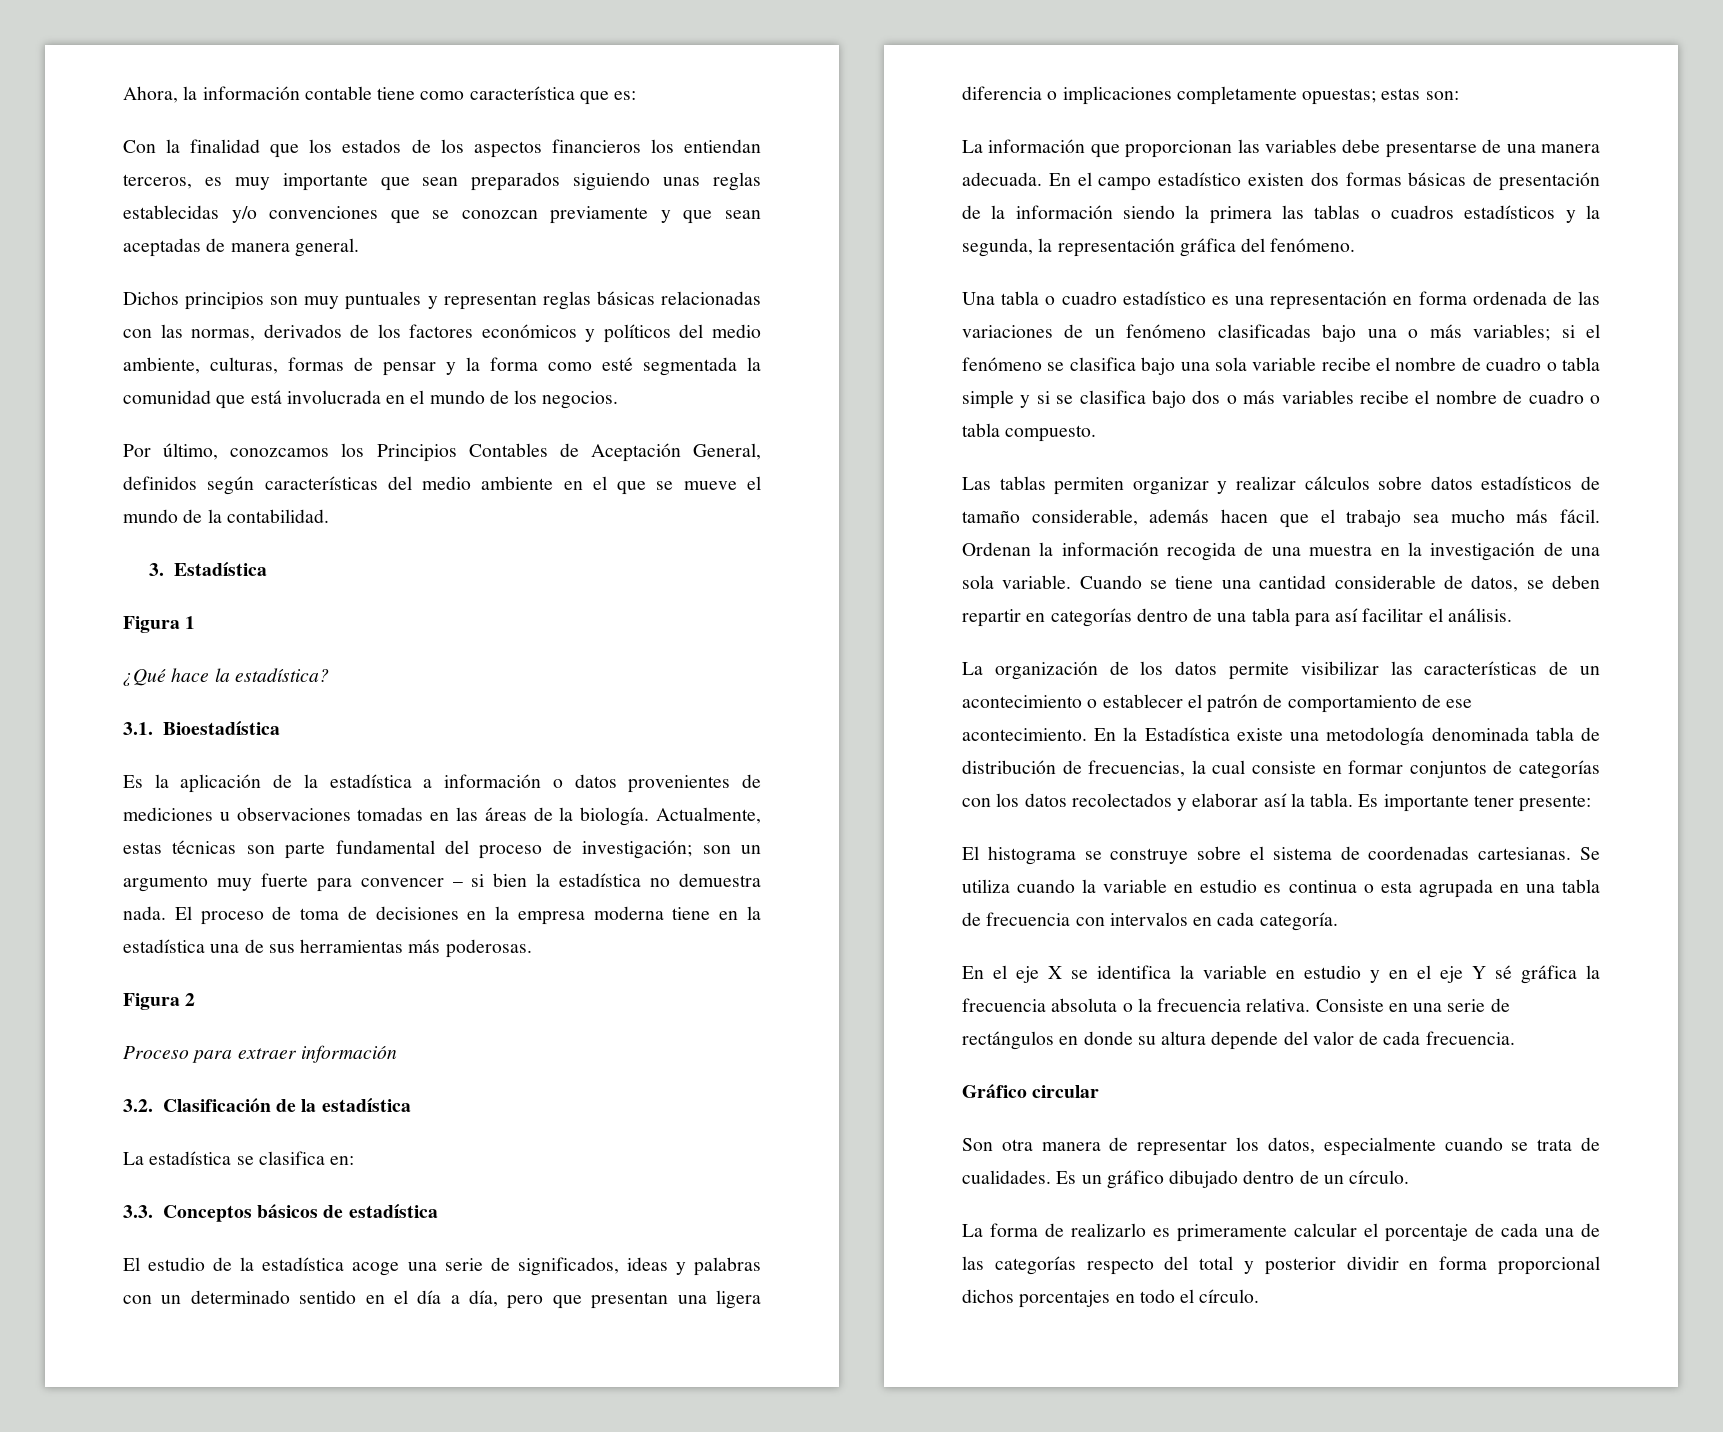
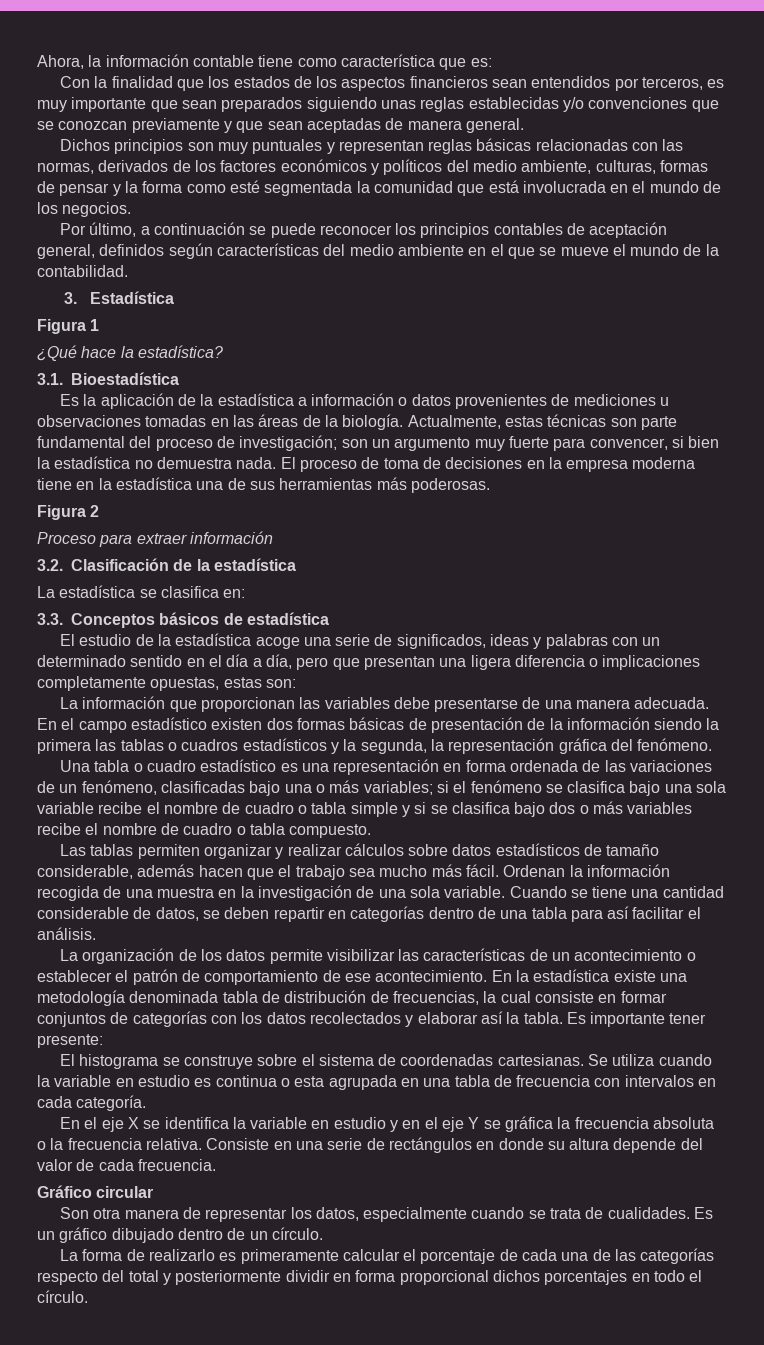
[650,139,762,153] los entiendan -> [492,76,639,91] sean entendidos por
[230,443,761,462] conozcamos los Principios Contables de Aceptación General, -> [140,222,668,238] [37,244,95,259] a continuación se puede reconocer los principios contables de aceptación general,
[360,878,463,887] convencer – -> [589,438,668,450] convencer,
[1302,88,1377,105] opuestas; -> [150,677,220,691] opuestas,
[1126,324,1207,338] fenómeno -> [81,780,157,795] fenómeno,
[1144,727,1230,741] Estadística -> [533,969,610,982] estadística
[1495,965,1512,979] sé -> [483,1120,501,1129] se
[1264,1257,1336,1275] posterior -> [175,1270,282,1285] posteriormente

